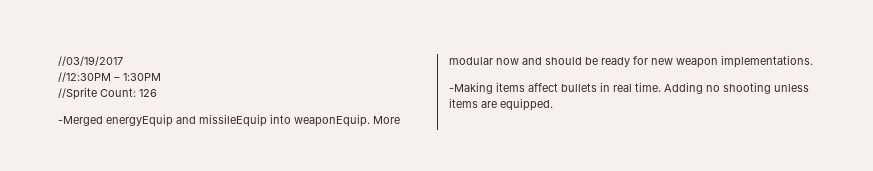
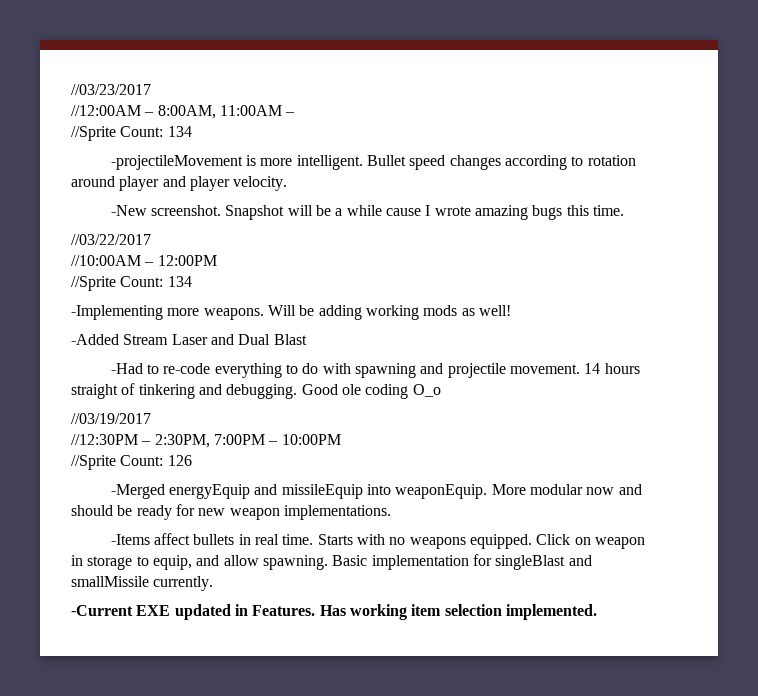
(58, 61) none -> [71,84,151,95] [71,105,296,119] [71,126,192,141] [110,155,636,170] [71,176,288,191] [110,205,624,220] [71,234,151,245] [71,255,217,266] [71,276,192,291] [71,305,511,320] [71,334,307,345] [110,363,640,378] [71,383,441,399] //03/23/2017 // //12:00AM – 8:00AM, 11:00AM – // //Sprite Count: 134 // -projectileMovement is more intelligent. Bullet speed changes according to rotation around player and player velocity. // -New screenshot. Snapshot will be a while cause I wrote amazing bugs this time. // //03/22/2017 // //10:00AM – 12:00PM // //Sprite Count: 134 // -Implementing more weapons. Will be adding working mods as well! // -Added Stream Laser and Dual Blast // -Had to re-code everything to do with spawning and projectile movement. 14 hours straight of tinkering and debugging. Good ole coding O_o //
[123,73,161,81] 1:30PM -> [154,434,341,448] 2:30PM, 7:00PM – 10:00PM
[449,82,525,94] -Making items -> [110,534,150,545] -Items
[664,82,809,94] [449,98,553,111] Adding no shooting unless items are equipped. -> [317,534,645,549] [71,554,592,570] [71,576,214,591] [71,604,597,620] Starts with no weapons equipped. Click on weapon in storage to equip, and allow spawning. Basic implementation for singleBlast and smallMissile currently. // -Current EXE updated in Features. Has working item selection implemented.

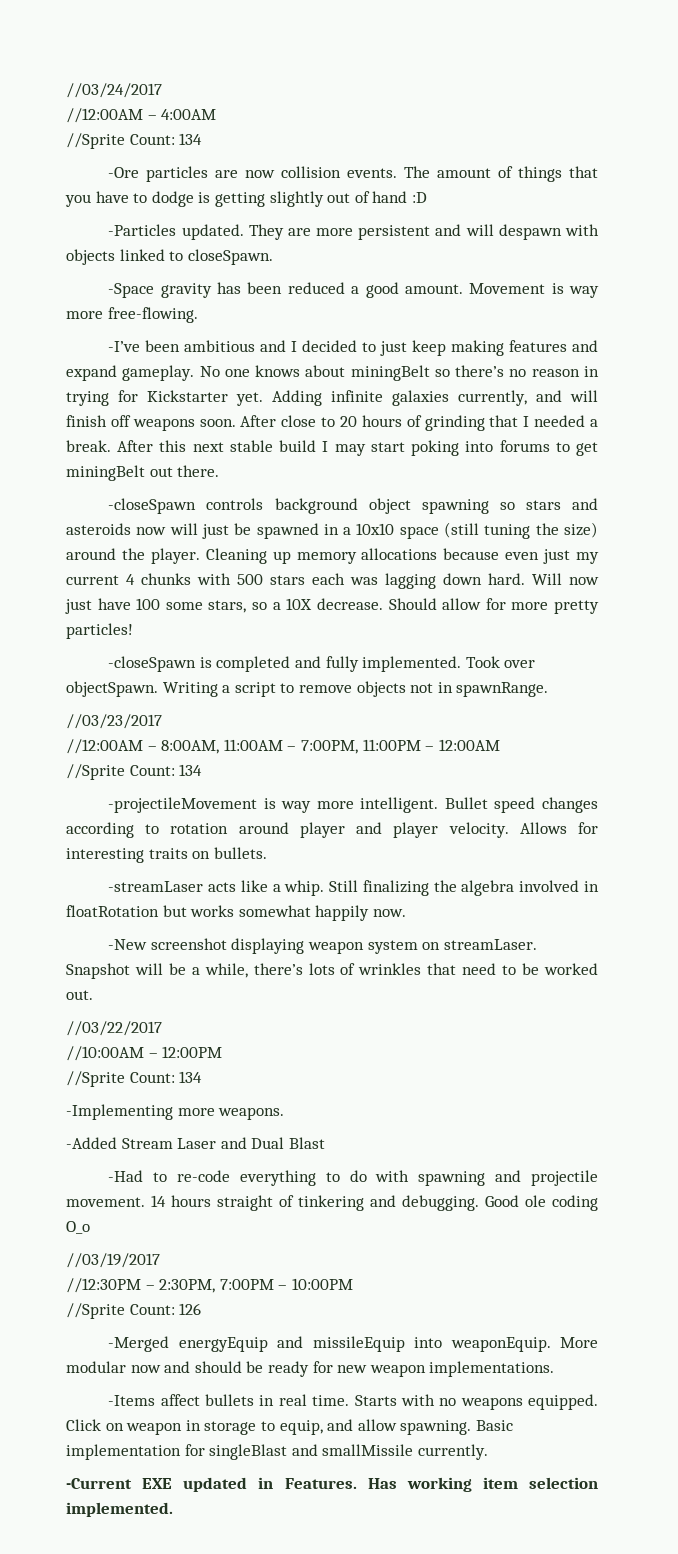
(71, 89) none -> [66,83,162,98] [66,108,217,123] [66,133,203,149] [108,166,598,182] [65,191,427,207] [108,224,599,240] [66,249,273,265] [108,282,599,298] [66,307,198,323] [108,340,598,356] [66,365,599,381] [66,390,598,406] [66,415,598,431] [66,440,598,456] [66,465,220,481] [108,498,598,514] [66,522,598,539] [66,548,599,564] [66,573,599,589] [65,598,599,614] [66,623,133,639] [108,656,536,672] [66,681,549,697] //03/24/2017 // //12:00AM – 4:00AM // //Sprite Count: 134 // -Ore particles are now collision events. The amount of things that you have to dodge is getting slightly out of hand :D // -Particles updated. They are more persistent and will despawn with objects linked to closeSpawn. // -Space gravity has been reduced a good amount. Movement is way more free-flowing. // -I’ve been ambitious and I decided to just keep making features and expand gameplay. No one knows about miningBelt so there’s no reason in trying for Kickstarter yet. Adding infinite galaxies currently, and will finish off weapons soon. After close to 20 hours of grinding that I needed a break. After this next stable build I may start poking into forums to get miningBelt out there. // -closeSpawn controls background object spawning so stars and asteroids now will just be spawned in a 10x10 space (still tuning the size) around the player. Cleaning up memory allocations because even just my current 4 chunks with 500 stars each was lagging down hard. Will now just have 100 some stars, so a 10X decrease. Should allow for more pretty particles! // -closeSpawn is completed and fully implemented. Took over objectSpawn. Writing a script to remove objects not in spawnRange. //
(296, 114) none -> [300,739,500,754] 7:00PM, 11:00PM – 12:00AM
(257, 160) none -> [281,801,312,813] way
[110,205,624,220] // -New screenshot. Snapshot will be a while cause I wrote amazing bugs this time. -> [519,822,598,834] [66,847,267,863] [108,880,600,896] [66,905,406,921] [108,938,537,954] [66,963,598,979] [66,990,93,1000] Allows for interesting traits on bullets. // -streamLaser acts like a whip. Still finalizing the algebra involved in floatRotation but works somewhat happily now. // -New screenshot displaying weapon system on streamLaser. Snapshot will be a while, there’s lots of wrinkles that need to be worked out.
[267,305,511,320] Will be adding working mods as well! -> (285, 1113) none

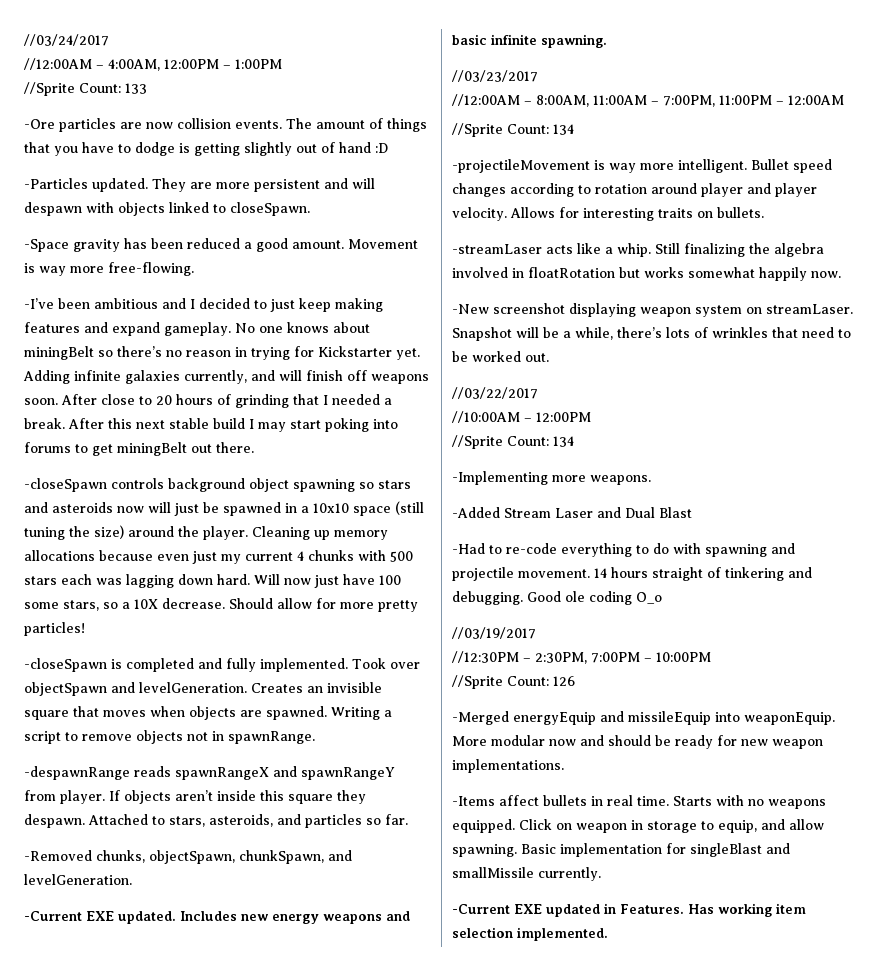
[161,109,217,120] [66,133,203,149] 4:00AM // //Sprite Count: 134 -> [108,59,282,71] [24,82,147,96] 4:00AM, 12:00PM – 1:00PM // //Sprite Count: 133
[66,681,158,697] objectSpawn. -> [24,682,382,696] [24,706,327,720] objectSpawn and levelGeneration. Creates an invisible square that moves when objects are spawned.
(549, 689) none -> [24,766,395,780] [24,790,366,804] [24,814,408,828] [24,850,352,864] [24,874,132,885] [24,911,410,924] [452,34,607,48] // -despawnRange reads spawnRangeX and spawnRangeY from player. If objects aren’t inside this square they despawn. Attached to stars, asteroids, and particles so far. // -Removed chunks, objectSpawn, chunkSpawn, and levelGeneration. // -Current EXE updated. Includes new energy weapons and basic infinite spawning.

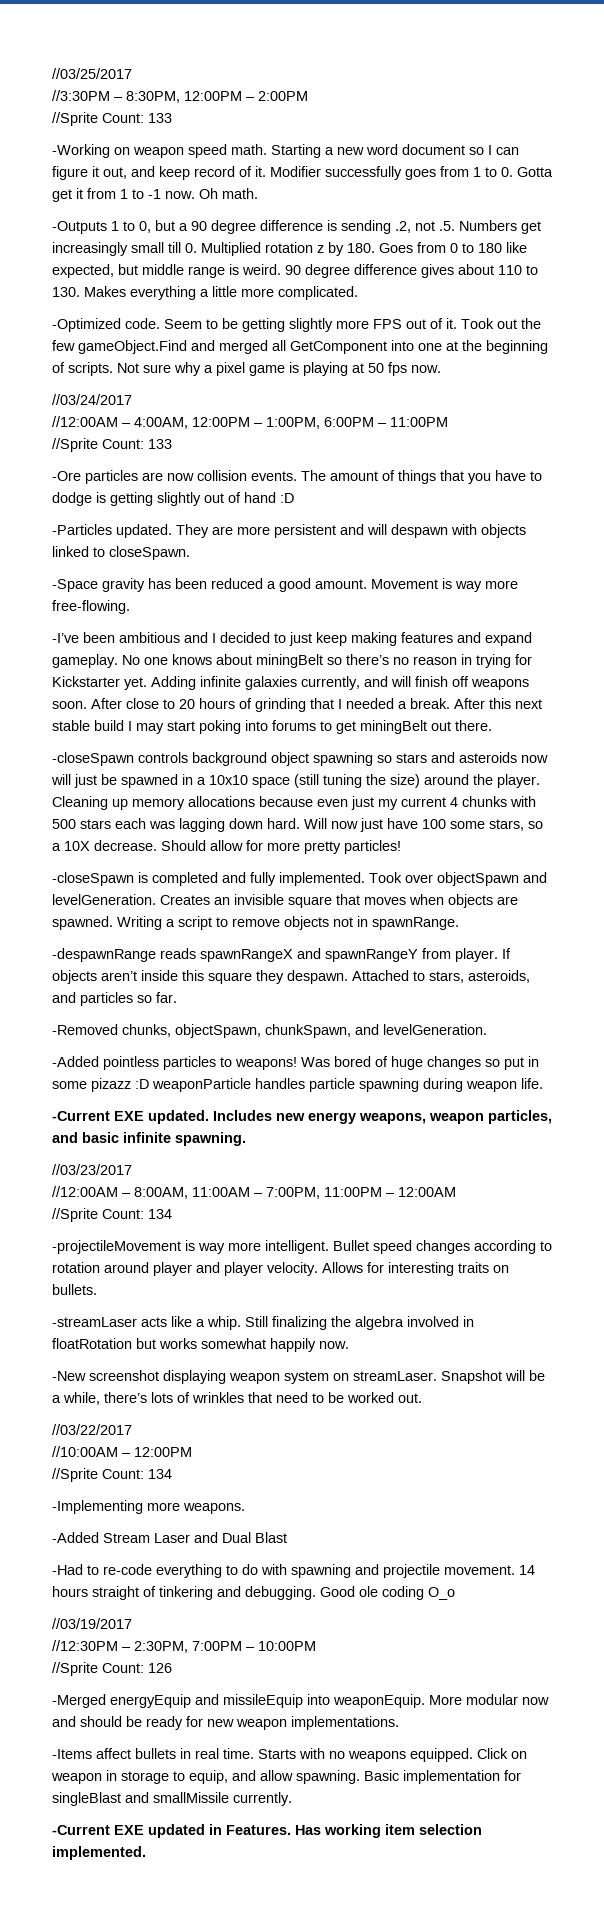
(24, 40) none -> [52,68,132,79] [52,90,308,103] [52,112,172,126] [52,144,519,158] [52,166,553,180] [52,188,258,202] [52,220,541,234] [52,242,527,256] [52,264,538,278] [52,286,358,300] [52,318,541,332] [52,340,548,354] [52,362,441,376] //03/25/2017 // //3:30PM – 8:30PM, 12:00PM – 2:00PM // //Sprite Count: 133 // -Working on weapon speed math. Starting a new word document so I can figure it out, and keep record of it. Modifier successfully goes from 1 to 0. Gotta get it from 1 to -1 now. Oh math. // -Outputs 1 to 0, but a 90 degree difference is sending .2, not .5. Numbers get increasingly small till 0. Multiplied rotation z by 180. Goes from 0 to 180 like expected, but middle range is weird. 90 degree difference gives about 110 to 130. Makes everything a little more complicated. // -Optimized code. Seem to be getting slightly more FPS out of it. Took out the few gameObject.Find and merged all GetComponent into one at the beginning of scripts. Not sure why a pixel game is playing at 50 fps now. //
[235,59,282,69] 1:00PM -> [266,417,448,429] 1:00PM, 6:00PM – 11:00PM
(132, 879) none -> [52,1056,539,1070] [52,1078,543,1092] // -Added pointless particles to weapons! Was bored of huge changes so put in some pizazz :D weaponParticle handles particle spawning during weapon life.
[323,914,382,924] weapons -> [359,1110,552,1124] weapons, weapon particles,

